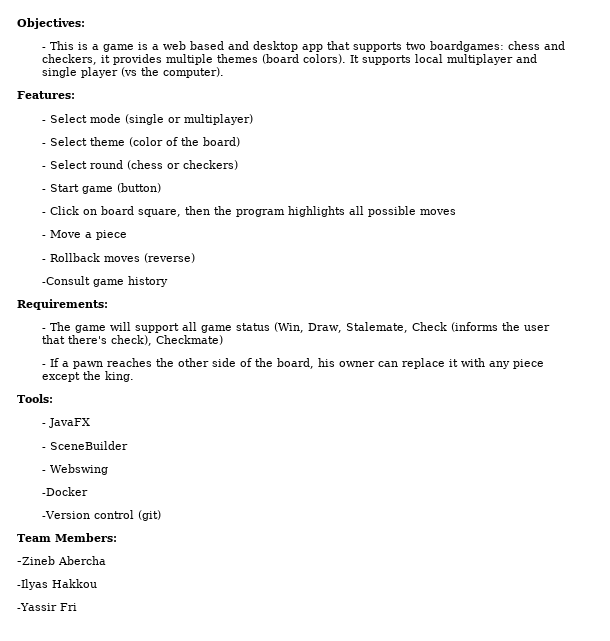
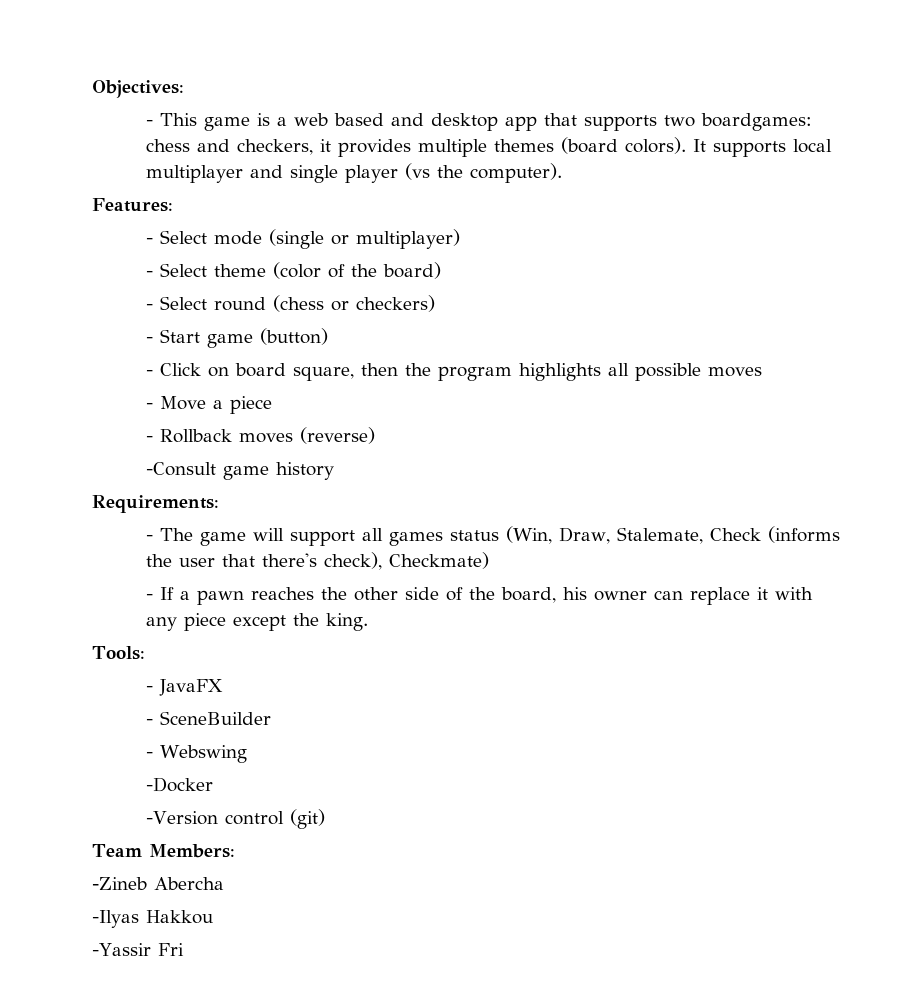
[78,42,100,50] is a -> (198, 119) none
[201,325,233,333] game -> [389,532,444,546] games

